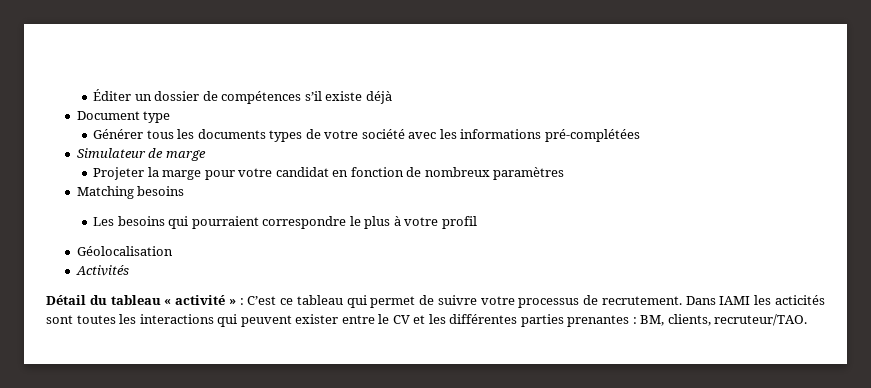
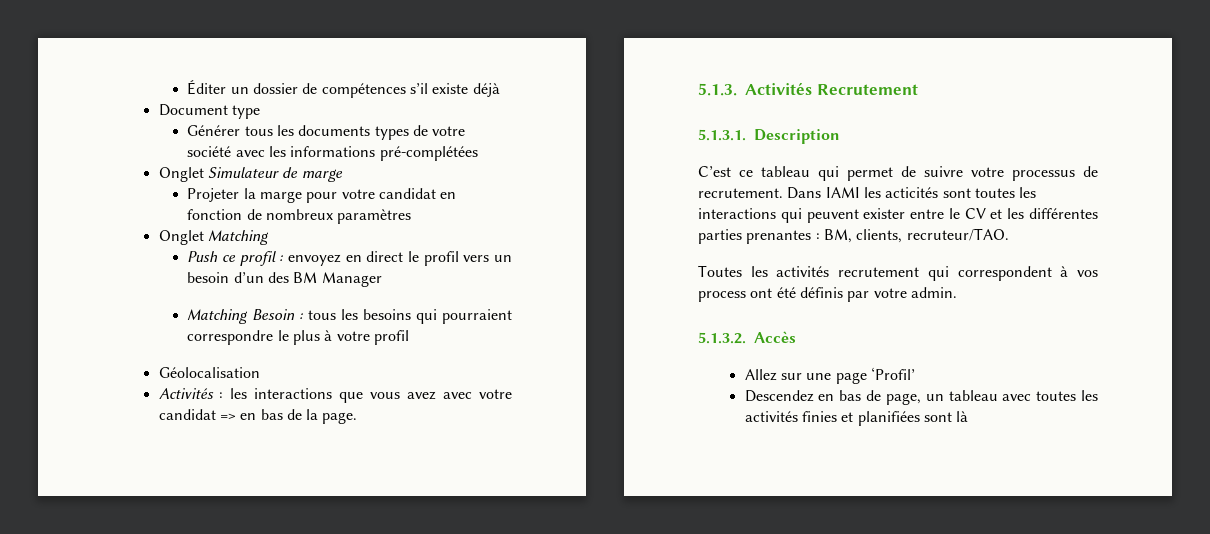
(640, 135) none -> [158,167,204,182] Onglet
[76,186,185,199] [93,217,115,226] Matching besoins // Les -> [158,230,269,245] [187,251,512,266] [187,272,382,287] [187,309,358,324] Onglet Matching // Push ce profil : envoyez en direct le profil vers un besoin d’un des BM Manager // Matching Besoin : tous les
[46,295,244,305] // Détail du tableau « activité » : -> [219,388,512,403] [158,409,358,424] [698,82,918,96] [698,129,840,144] : les interactions que vous avez avec votre candidat => en bas de la page. // 5.1.3. Activités Recrutement // 5.1.3.1. Description //
(808, 320) none -> [698,265,1098,281] [698,287,957,302] [698,331,796,344] [744,367,915,384] [744,390,1098,405] [744,411,969,426] // Toutes les activités recrutement qui correspondent à vos process ont été définis par votre admin. // 5.1.3.2. Accès // Allez sur une page ‘Profil’ // Descendez en bas de page, un tableau avec toutes les activités finies et planifiées sont là

